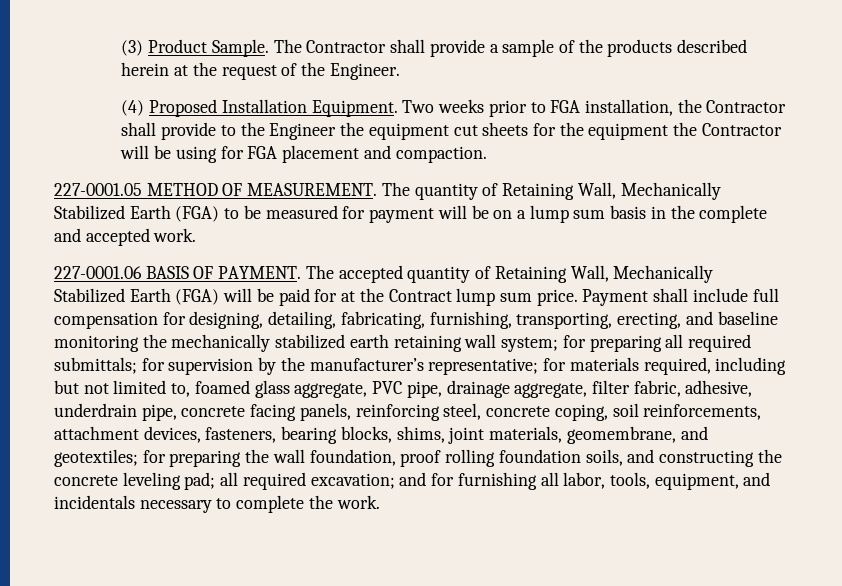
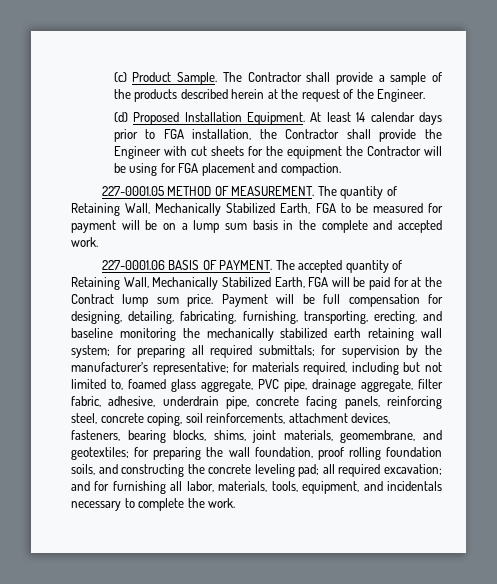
[121,40,144,56] (3) -> [113,72,127,82] (c)
[121,100,145,116] (4) -> [113,112,128,122] (d)
[402,99,485,113] Two weeks -> [310,112,443,125] At least 14 calendar days
[220,125,236,136] to -> (417, 135) none
[340,122,449,140] the equipment -> [163,146,187,156] with
[129,205,220,222] Earth (FGA) -> [280,203,336,214] Earth, FGA
[129,288,220,305] Earth (FGA) -> [274,277,329,288] Earth, FGA
[653,288,748,302] shall include -> [276,294,315,304] will be
(606, 480) none -> [218,481,268,492] materials,

